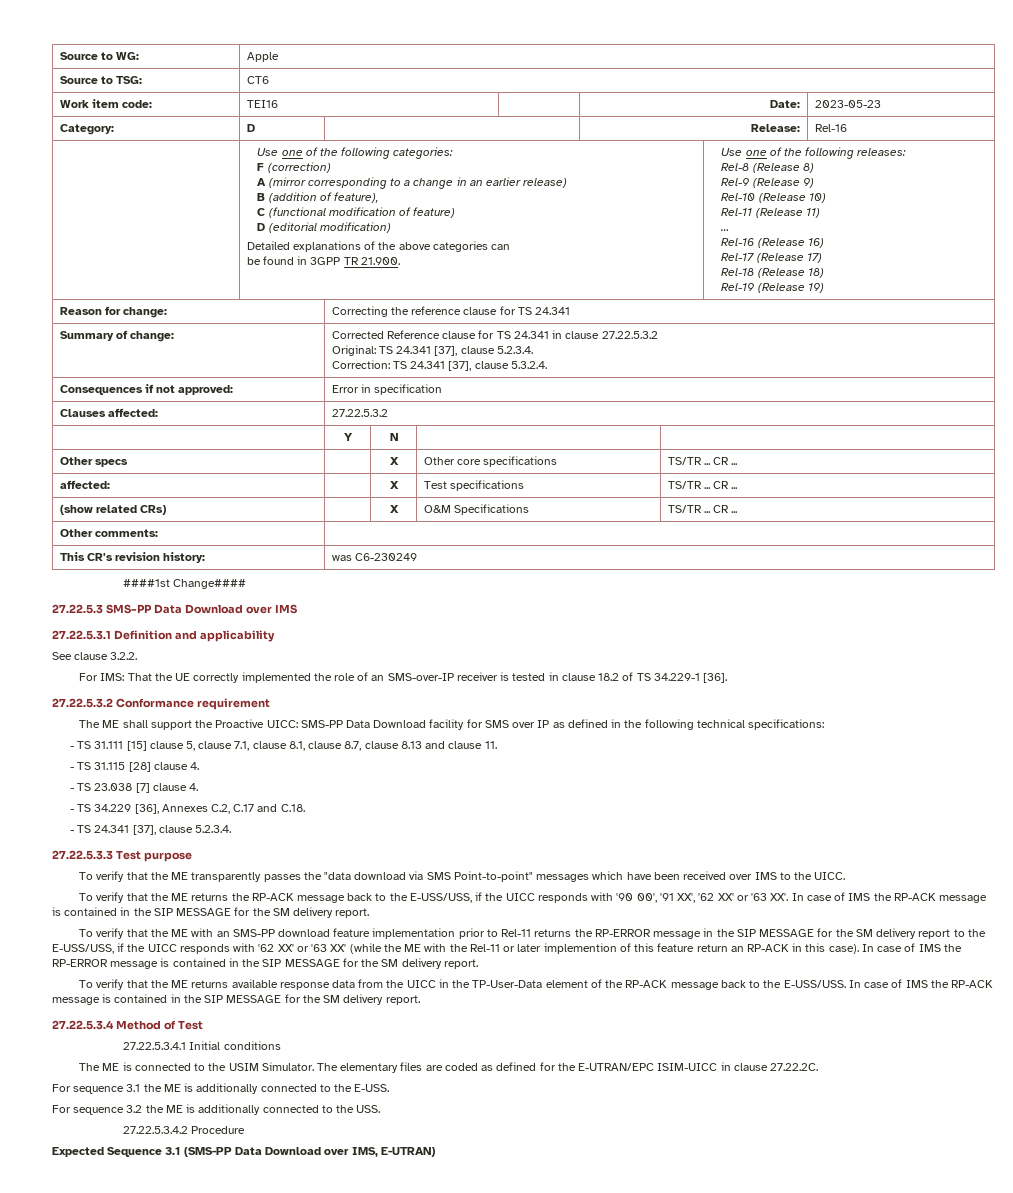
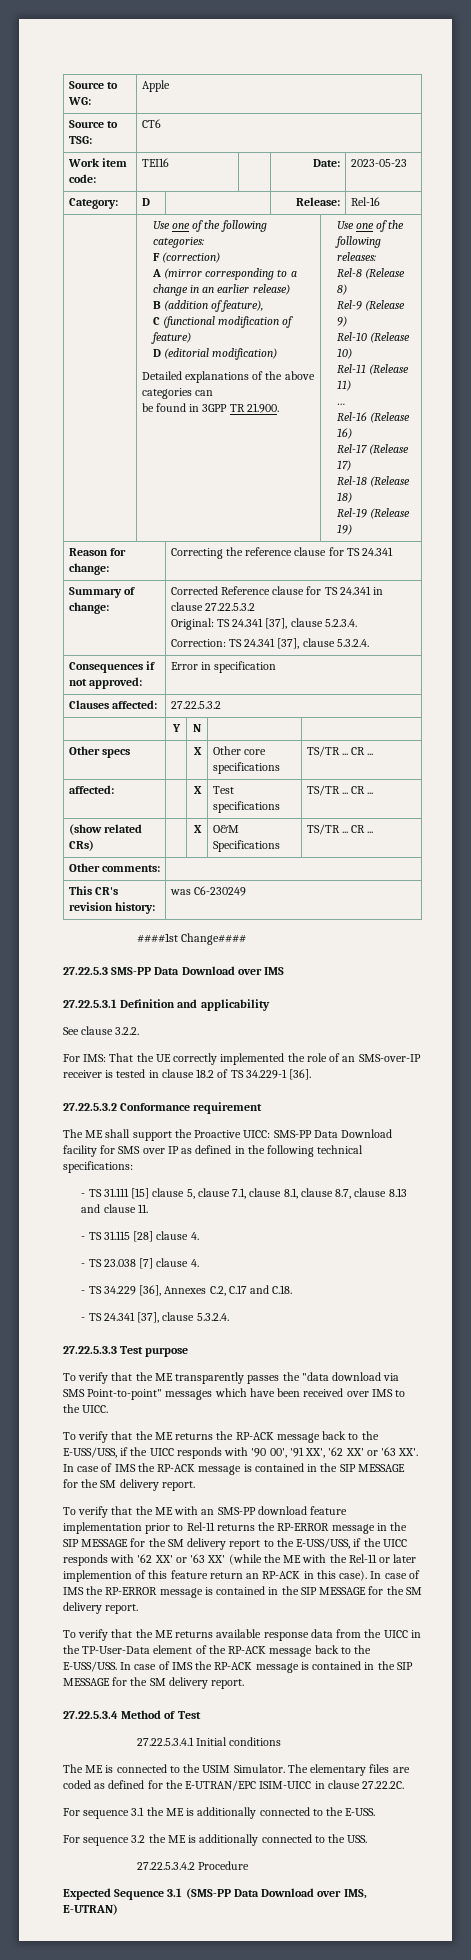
[195,825,232,833] 5.2.3.4. -> [196,1313,229,1321] 5.3.2.4.

